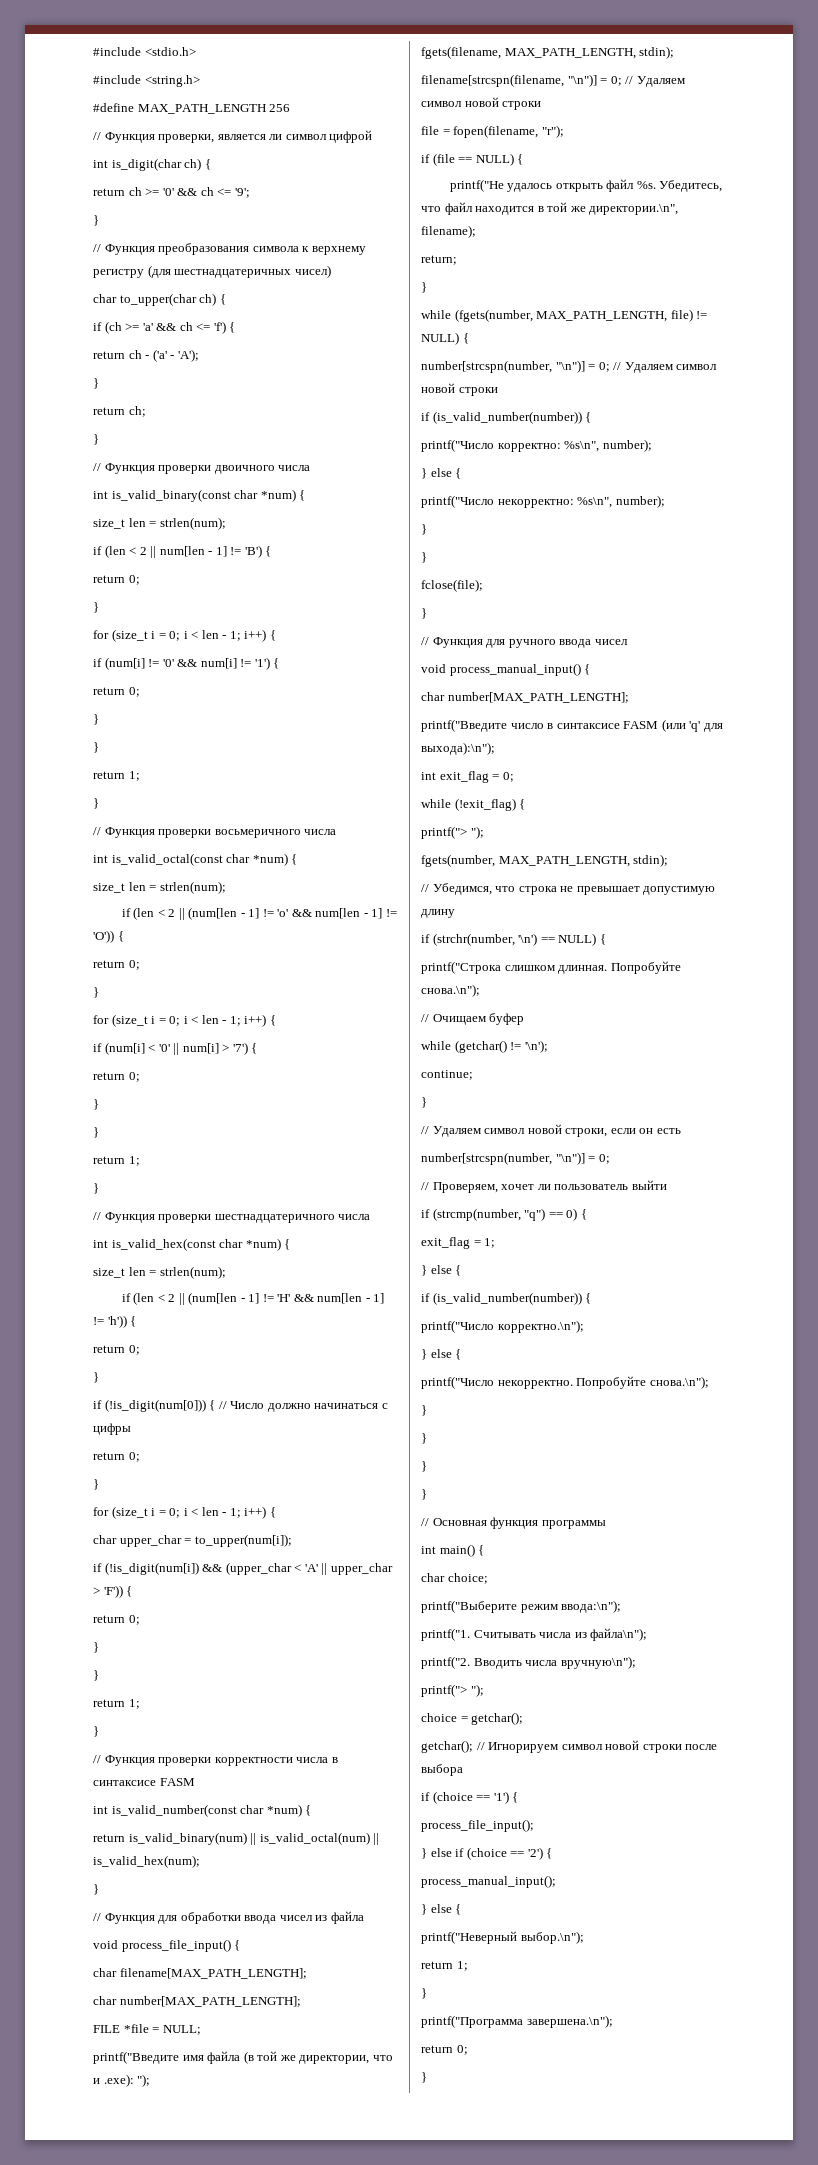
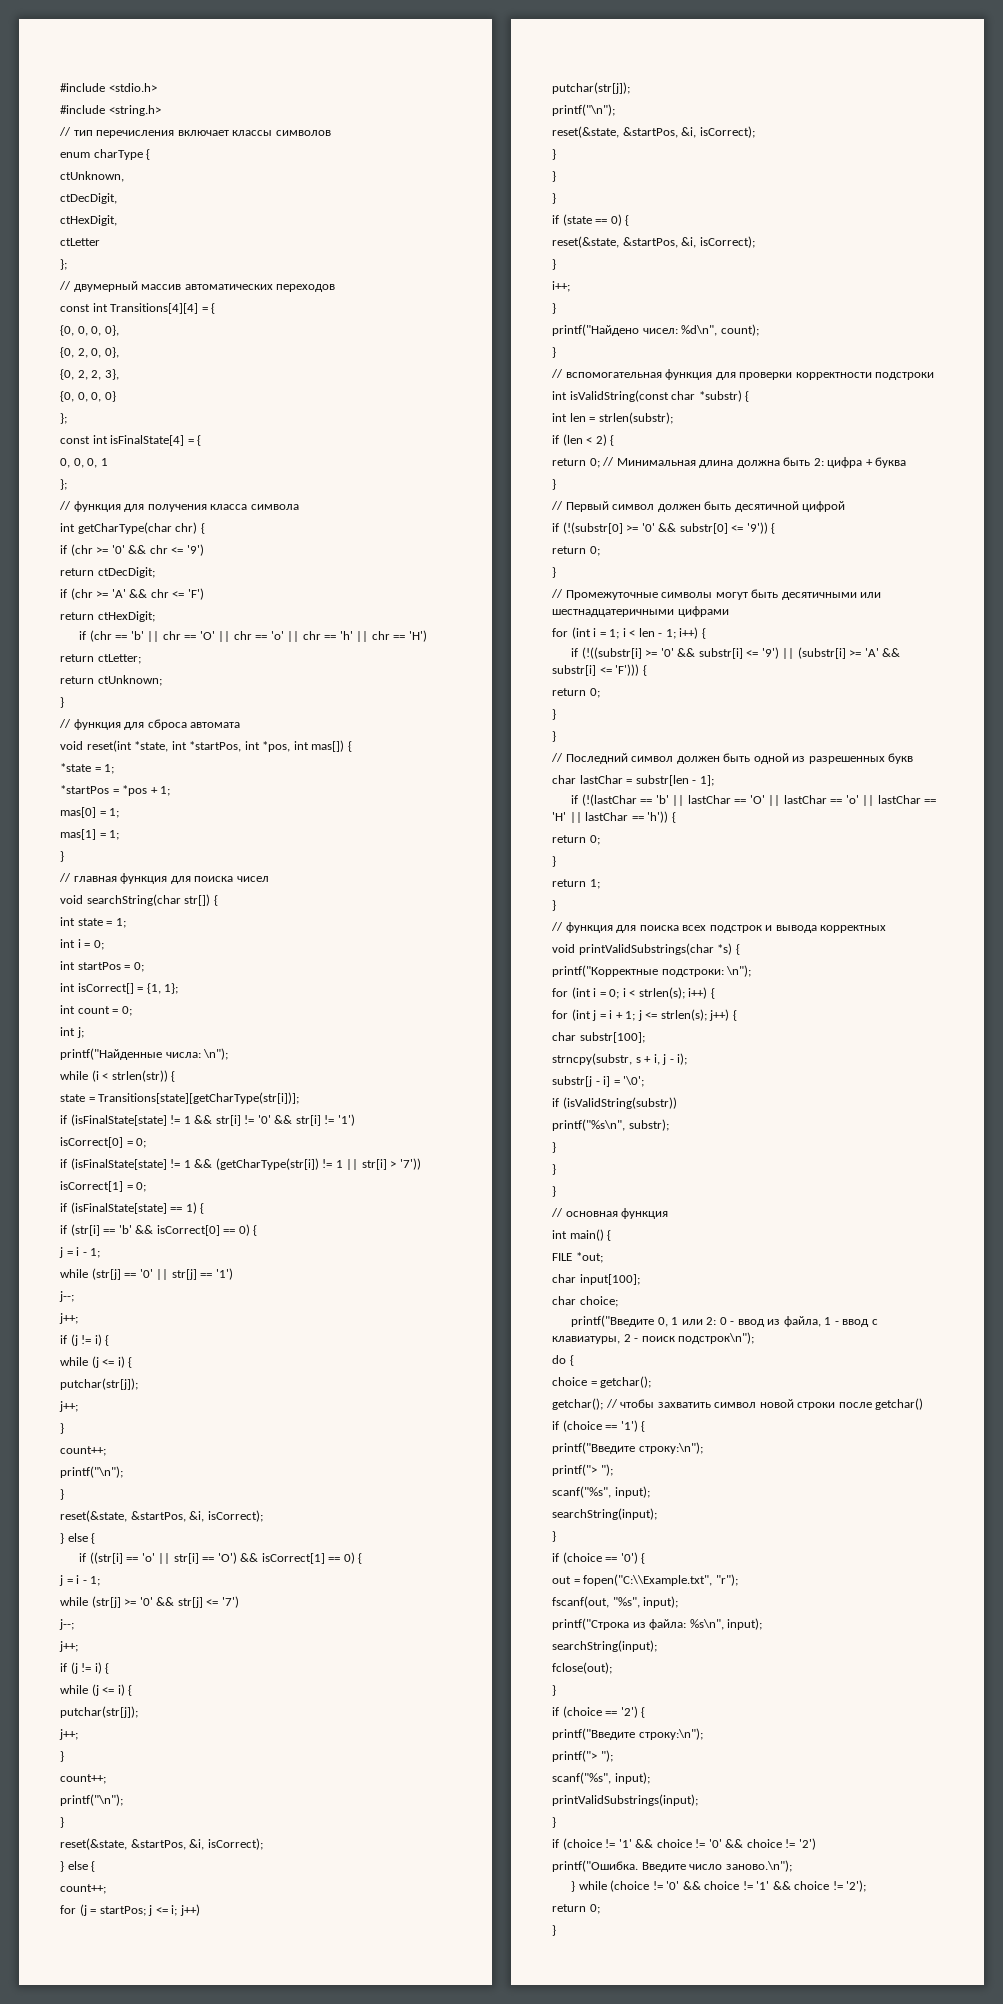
[93,103,291,114] [93,130,373,143] [93,158,211,171] [93,187,250,198] [93,215,99,226] [93,243,366,255] [93,265,331,278] [93,293,226,306] [93,321,236,334] [93,349,199,362] [93,378,99,389] [93,406,146,417] [93,434,99,445] [93,463,311,474] [93,489,306,502] [93,517,226,530] [93,545,272,558] [93,575,140,585] [93,602,99,613] [93,629,276,642] [93,657,280,670] [93,687,140,697] [93,714,99,725] [93,742,99,753] [93,771,140,781] [93,798,99,809] [93,827,337,838] [93,853,298,866] [93,881,226,894] [121,907,397,920] [93,930,124,943] [93,960,140,970] [93,987,99,998] [93,1014,276,1027] [93,1042,258,1055] [93,1072,140,1082] [93,1099,99,1110] [93,1127,99,1138] [93,1156,140,1166] [93,1183,99,1194] [93,1212,371,1223] [93,1238,291,1251] [93,1266,226,1279] [121,1292,385,1305] [93,1315,137,1328] [93,1345,140,1355] [93,1372,99,1383] [93,1399,388,1412] [93,1423,131,1435] [93,1452,140,1462] [93,1479,99,1490] [93,1506,276,1519] [93,1534,292,1547] [93,1562,393,1575] [93,1585,133,1598] [93,1615,140,1625] [93,1642,99,1653] [93,1670,99,1681] [93,1699,140,1709] [93,1726,99,1737] [93,1755,338,1766] [93,1778,195,1786] [93,1804,312,1817] [93,1832,380,1845] [93,1855,200,1868] [93,1884,99,1895] [93,1911,364,1924] [93,1939,241,1952] [93,1968,307,1979] [93,1996,301,2007] [93,2024,201,2035] [93,2051,393,2064] [93,2074,151,2087] [421,46,675,59] [421,74,685,87] [421,97,542,110] [421,125,564,138] [421,153,524,166] [449,179,723,192] [421,202,679,215] [421,225,476,238] [421,255,457,265] [421,282,427,293] [421,309,708,322] [421,332,469,345] [421,360,718,373] [421,383,498,396] [421,411,592,424] [421,439,652,452] [421,468,462,479] [421,495,665,508] [421,524,427,535] [421,552,427,563] [421,579,483,592] [421,608,427,619] [421,637,628,648] [421,663,591,676] [421,692,629,703] [421,719,723,732] [421,742,495,755] [421,771,514,783] [421,798,526,811] [421,826,484,839] [421,854,669,867] [421,883,716,895] [421,909,455,918] [421,933,606,946] [421,961,681,974] [421,984,480,997] [421,1013,525,1025] [421,1040,548,1053] [421,1070,473,1080] [421,1097,427,1108] [421,1124,681,1137] [421,1152,610,1165] [421,1180,667,1193] [421,1208,587,1221] [421,1237,496,1249] [421,1265,462,1276] [421,1292,592,1305] [421,1320,584,1333] [421,1349,462,1360] [421,1376,709,1389] [421,1405,427,1416] #define MAX_PATH_LENGTH 256 // // Функция проверки, является ли символ цифрой // int is_digit(char ch) { // return ch >= '0' && ch <= '9'; // } // // Функция преобразования символа к верхнему регистру (для шестнадцатеричных чисел) // char to_upper(char ch) { // if (ch >= 'a' && ch <= 'f') { // return ch - ('a' - 'A'); // } // return ch; // } // // Функция проверки двоичного числа // int is_valid_binary(const char *num) { // size_t len = strlen(num); // if (len < 2 || num[len - 1] != 'B') { // return 0; // } // for (size_t i = 0; i < len - 1; i++) { // if (num[i] != '0' && num[i] != '1') { // return 0; // } // } // return 1; // } // // Функция проверки восьмеричного числа // int is_valid_octal(const char *num) { // size_t len = strlen(num); // if (len < 2 || (num[len - 1] != 'o' && num[len - 1] != 'O')) { // return 0; // } // for (size_t i = 0; i < len - 1; i++) { // if (num[i] < '0' || num[i] > '7') { // return 0; // } // } // return 1; // } // // Функция проверки шестнадцатеричного числа // int is_valid_hex(const char *num) { // size_t len = strlen(num); // if (len < 2 || (num[len - 1] != 'H' && num[len - 1] != 'h')) { // return 0; // } // if (!is_digit(num[0])) { // Число должно начинаться с цифры // return 0; // } // for (size_t i = 0; i < len - 1; i++) { // char upper_char = to_upper(num[i]); // if (!is_digit(num[i]) && (upper_char < 'A' || upper_char > 'F')) { // return 0; // } // } // return 1; // } // // Функция проверки корректности числа в синтаксисе FASM // int is_valid_number(const char *num) { // return is_valid_binary(num) || is_valid_octal(num) || is_valid_hex(num); // } // // Функция для обработки ввода чисел из файла // void process_file_input() { // char filename[MAX_PATH_LENGTH]; // char number[MAX_PATH_LENGTH]; // FILE *file = NULL; // printf("Введите имя файла (в той же директории, что и .exe): "); // fgets(filename, MAX_PATH_LENGTH, stdin); // filename[strcspn(filename, "\n")] = 0; // Удаляем символ новой строки // file = fopen(filename, "r"); // if (file == NULL) { // printf("Не удалось открыть файл %s. Убедитесь, что файл находится в той же директории.\n", filename); // return; // } // while (fgets(number, MAX_PATH_LENGTH, file) != NULL) { // number[strcspn(number, "\n")] = 0; // Удаляем символ новой строки // if (is_valid_number(number)) { // printf("Число корректно: %s\n", number); // } else { // printf("Число некорректно: %s\n", number); // } // } // fclose(file); // } // // Функция для ручного ввода чисел // void process_manual_input() { // char number[MAX_PATH_LENGTH]; // printf("Введите число в синтаксисе FASM (или 'q' для выхода):\n"); // int exit_flag = 0; // while (!exit_flag) { // printf("> "); // fgets(number, MAX_PATH_LENGTH, stdin); // // Убедимся, что строка не превышает допустимую длину // if (strchr(number, '\n') == NULL) { // printf("Строка слишком длинная. Попробуйте снова.\n"); // // Очищаем буфер // while (getchar() != '\n'); // continue; // } // // Удаляем символ новой строки, если он есть // number[strcspn(number, "\n")] = 0; // // Проверяем, хочет ли пользователь выйти // if (strcmp(number, "q") == 0) { // exit_flag = 1; // } else { // if (is_valid_number(number)) { // printf("Число корректно.\n"); // } else { // printf("Число некорректно. Попробуйте снова.\n"); // } -> [59,127,331,138] [60,149,151,160] [60,171,124,182] [60,193,117,204] [60,215,117,226] [60,238,100,246] [60,259,67,270] [59,281,336,292] [60,303,216,314] [60,325,119,336] [60,347,119,358] [60,369,119,380] [60,391,116,402] [60,413,67,424] [60,435,202,446] [60,458,108,468] [60,479,67,490] [59,501,299,512] [60,522,205,534] [60,544,204,556] [60,567,155,578] [60,588,204,600] [60,611,155,622] [79,630,427,642] [60,654,141,664] [60,675,162,686] [60,697,64,708] [59,719,241,730] [60,740,352,752] [60,763,115,774] [60,785,171,796] [60,807,120,818] [60,829,120,840] [60,851,64,862] [59,873,269,884] [60,894,218,906] [60,917,126,928] [60,939,104,950] [60,961,144,972] [60,983,179,994] [60,1005,132,1016] [60,1027,84,1038] [60,1048,229,1060] [60,1070,176,1082] [60,1092,300,1104] [60,1114,355,1126] [60,1137,147,1148] [60,1158,421,1170] [60,1181,147,1192] [60,1202,205,1214] [60,1224,258,1236] [59,1247,101,1258] [60,1268,233,1280] [59,1291,74,1302] [59,1313,78,1324] [60,1334,110,1346] [60,1356,133,1368] [60,1378,138,1390] [59,1401,78,1412] [60,1423,64,1434] [60,1446,106,1456] [60,1466,123,1478] [60,1489,64,1500] [60,1510,263,1522] [60,1533,96,1544] [79,1552,363,1564] [59,1575,101,1586] [60,1596,239,1608] [59,1619,74,1630] [59,1641,78,1652] [60,1662,110,1674] [60,1684,133,1696] [60,1706,138,1718] [59,1729,78,1740] [60,1751,64,1762] [60,1774,106,1784] [60,1794,123,1806] [60,1817,64,1828] [60,1838,263,1850] [60,1861,96,1872] [60,1884,106,1894] [60,1904,200,1916] [552,82,630,94] [552,104,615,116] [552,126,755,138] [552,149,556,160] [552,171,556,182] [552,193,556,204] [552,214,630,226] [552,236,755,248] [552,259,556,270] [552,281,570,292] [552,303,556,314] [552,324,759,336] [552,347,556,358] [551,369,935,380] [552,390,750,402] [552,412,673,424] [552,434,615,446] [552,457,907,468] [552,479,556,490] [551,501,846,512] [552,522,776,534] [552,546,600,556] [552,567,556,578] [551,589,882,600] [552,606,729,617] [552,627,706,639] [571,647,901,659] [552,664,647,676] [552,688,600,698] [552,709,556,720] [552,731,556,742] [551,753,914,764] [552,775,714,786] [571,794,937,806] [552,811,676,823] [552,835,600,845] [552,856,556,867] [552,879,600,889] [552,900,556,911] [551,922,887,933] [552,943,740,955] [552,965,752,977] [552,987,715,999] [552,1009,737,1021] [552,1032,645,1043] [552,1053,688,1065] [552,1076,645,1087] [552,1097,677,1109] [552,1119,669,1131] // тип перечисления включает классы символов // enum charType { // ctUnknown, // ctDecDigit, // ctHexDigit, // ctLetter // }; // // двумерный массив автоматических переходов // const int Transitions[4][4] = { // {0, 0, 0, 0}, // {0, 2, 0, 0}, // {0, 2, 2, 3}, // {0, 0, 0, 0} // }; // const int isFinalState[4] = { // 0, 0, 0, 1 // }; // // функция для получения класса символа // int getCharType(char chr) { // if (chr >= '0' && chr <= '9') // return ctDecDigit; // if (chr >= 'A' && chr <= 'F') // return ctHexDigit; // if (chr == 'b' || chr == 'O' || chr == 'o' || chr == 'h' || chr == 'H') // return ctLetter; // return ctUnknown; // } // // функция для сброса автомата // void reset(int *state, int *startPos, int *pos, int mas[]) { // *state = 1; // *startPos = *pos + 1; // mas[0] = 1; // mas[1] = 1; // } // // главная функция для поиска чисел // void searchString(char str[]) { // int state = 1; // int i = 0; // int startPos = 0; // int isCorrect[] = {1, 1}; // int count = 0; // int j; // printf("Найденные числа: \n"); // while (i < strlen(str)) { // state = Transitions[state][getCharType(str[i])]; // if (isFinalState[state] != 1 && str[i] != '0' && str[i] != '1') // isCorrect[0] = 0; // if (isFinalState[state] != 1 && (getCharType(str[i]) != 1 || str[i] > '7')) // isCorrect[1] = 0; // if (isFinalState[state] == 1) { // if (str[i] == 'b' && isCorrect[0] == 0) { // j = i - 1; // while (str[j] == '0' || str[j] == '1') // j--; // j++; // if (j != i) { // while (j <= i) { // putchar(str[j]); // j++; // } // count++; // printf("\n"); // } // reset(&state, &startPos, &i, isCorrect); // } else { // if ((str[i] == 'o' || str[i] == 'O') && isCorrect[1] == 0) { // j = i - 1; // while (str[j] >= '0' && str[j] <= '7') // j--; // j++; // if (j != i) { // while (j <= i) { // putchar(str[j]); // j++; // } // count++; // printf("\n"); // } // reset(&state, &startPos, &i, isCorrect); // } else { // count++; // for (j = startPos; j <= i; j++) // putchar(str[j]); // printf("\n"); // reset(&state, &startPos, &i, isCorrect); // } // } // } // if (state == 0) { // reset(&state, &startPos, &i, isCorrect); // } // i++; // } // printf("Найдено чисел: %d\n", count); // } // // вспомогательная функция для проверки корректности подстроки // int isValidString(const char *substr) { // int len = strlen(substr); // if (len < 2) { // return 0; // Минимальная длина должна быть 2: цифра + буква // } // // Первый символ должен быть десятичной цифрой // if (!(substr[0] >= '0' && substr[0] <= '9')) { // return 0; // } // // Промежуточные символы могут быть десятичными или шестнадцатеричными цифрами // for (int i = 1; i < len - 1; i++) { // if (!((substr[i] >= '0' && substr[i] <= '9') || (substr[i] >= 'A' && substr[i] <= 'F'))) { // return 0; // } // } // // Последний символ должен быть одной из разрешенных букв // char lastChar = substr[len - 1]; // if (!(lastChar == 'b' || lastChar == 'O' || lastChar == 'o' || lastChar == 'H' || lastChar == 'h')) { // return 0; // } // return 1; // } // // функция для поиска всех подстрок и вывода корректных // void printValidSubstrings(char *s) { // printf("Корректные подстроки: \n"); // for (int i = 0; i < strlen(s); i++) { // for (int j = i + 1; j <= strlen(s); j++) { // char substr[100]; // strncpy(substr, s + i, j - i); // substr[j - i] = '\0'; // if (isValidString(substr)) // printf("%s\n", substr);
[432,1517,606,1529] Основная функция программы -> [565,1208,669,1219] основная функция
[421,1573,488,1584] [421,1600,622,1613] [421,1628,648,1641] [421,1656,636,1669] [421,1684,484,1697] char choice; // printf("Выберите режим ввода:\n"); // printf("1. Считывать числа из файла\n"); // printf("2. Вводить числа вручную\n"); // printf("> "); -> [552,1252,603,1263] [552,1274,640,1285] [552,1296,618,1307] [571,1315,878,1327] [552,1332,755,1344] [552,1355,574,1366] FILE *out; // char input[100]; // char choice; // printf("Введите 0, 1 или 2: 0 - ввод из файла, 1 - ввод с клавиатуры, 2 - поиск подстрок\n"); // do {
[488,1742,559,1753] Игнорируем -> [620,1399,711,1408] чтобы захватить
[421,1764,463,1776] выбора -> [875,1398,924,1410] getchar()
[421,1819,534,1832] [421,1848,452,1859] process_file_input(); // } else -> [552,1442,703,1454] [552,1464,613,1476] [552,1486,650,1498] [552,1508,657,1520] [552,1531,556,1542] [552,1552,646,1564] [552,1574,738,1586] [552,1596,679,1608] [552,1618,763,1630] [552,1640,657,1652] [552,1662,612,1674] [552,1685,556,1696] printf("Введите строку:\n"); // printf("> "); // scanf("%s", input); // searchString(input); // } // if (choice == '0') { // out = fopen("C:\\Example.txt", "r"); // fscanf(out, "%s", input); // printf("Строка из файла: %s\n", input); // searchString(input); // fclose(out); // } //
[421,1875,556,1888] [421,1904,462,1915] [421,1931,584,1944] [421,1961,468,1971] [421,1988,427,1999] [421,2015,613,2028] process_manual_input(); // } else { // printf("Неверный выбор.\n"); // return 1; // } // printf("Программа завершена.\n"); -> [552,1728,703,1740] [552,1750,613,1762] [552,1772,650,1784] [552,1794,698,1806] [552,1817,556,1828] [552,1838,816,1850] [552,1860,792,1872] [571,1880,867,1892] printf("Введите строку:\n"); // printf("> "); // scanf("%s", input); // printValidSubstrings(input); // } // if (choice != '1' && choice != '0' && choice != '2') // printf("Ошибка. Введите число заново.\n"); // } while (choice != '0' && choice != '1' && choice != '2');

